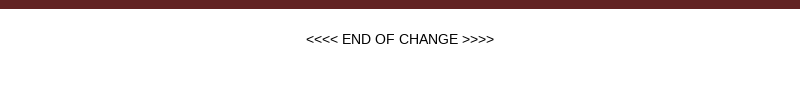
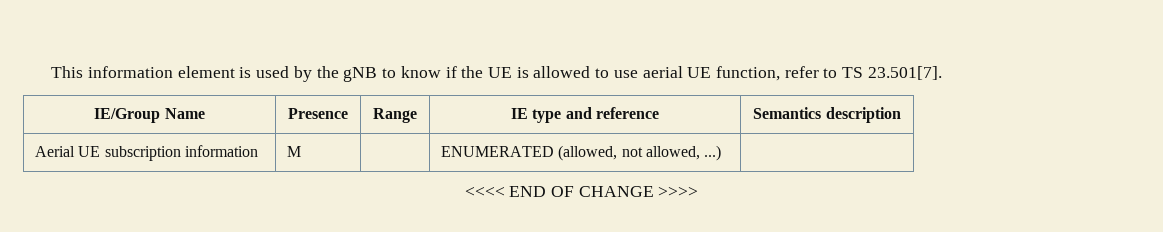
(306, 39) none -> [51,66,942,82] [94,108,205,123] [288,108,348,119] [373,108,417,123] [511,107,659,123] [753,107,901,123] [35,145,259,161] [287,146,302,157] [441,145,722,161] This information element is used by the gNB to know if the UE is allowed to use aerial UE function, refer to TS 23.501[7]. // IE/Group Name | Presence | Range | IE type and reference | Semantics description // Aerial UE subscription information | M | | ENUMERATED (allowed, not allowed, ...) | //

